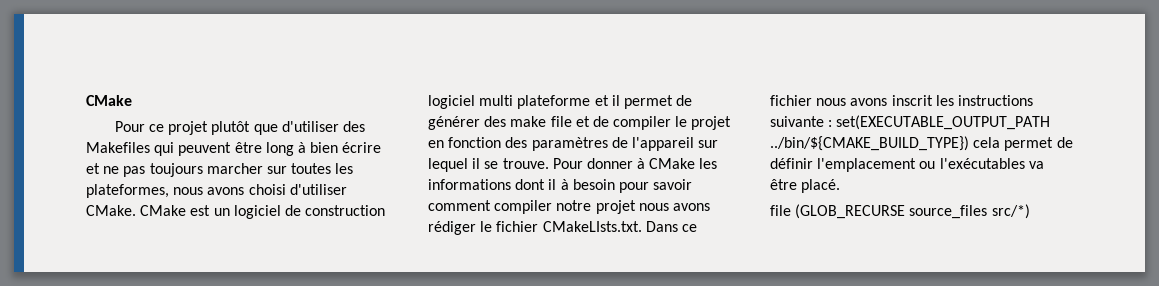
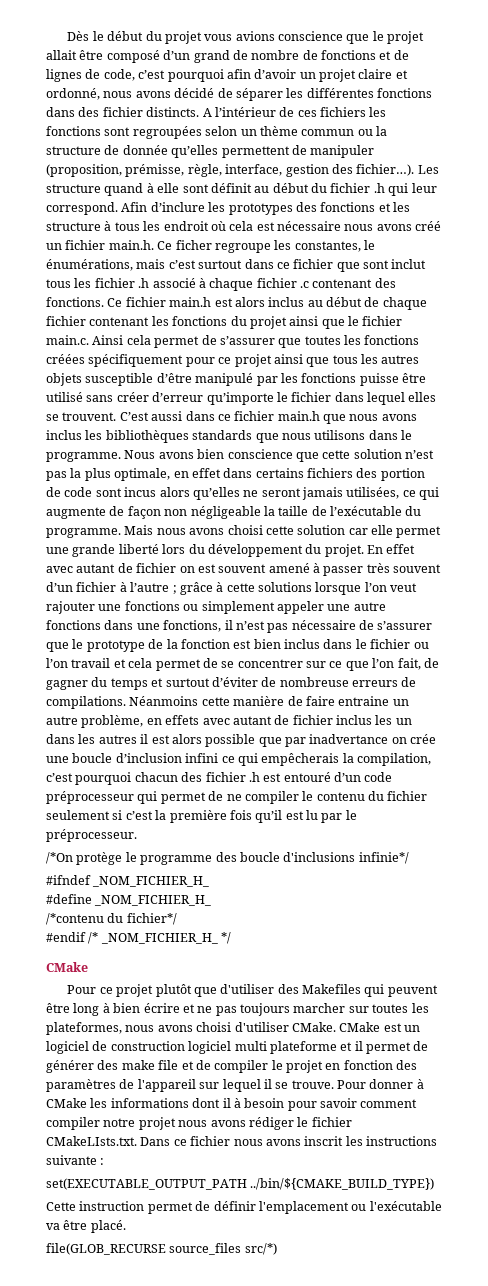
(86, 100) none -> [67,31,425,44] [46,50,409,63] [46,69,408,82] [46,88,432,101] [46,107,387,117] [46,126,387,139] [46,145,375,158] [46,164,439,177] [46,183,437,196] [46,202,410,215] [46,221,442,231] [46,240,375,253] [46,259,427,272] [46,278,396,291] [46,297,427,310] [46,316,403,329] [46,335,420,348] [46,354,420,367] [46,373,426,386] [46,392,437,405] [46,411,417,424] [46,430,412,443] [46,449,434,462] [46,468,425,481] [46,487,440,500] [46,506,422,519] [46,525,442,538] [46,544,416,557] [46,563,442,576] [46,582,418,595] [46,601,386,614] [46,620,433,633] [46,639,429,652] [46,658,439,671] [46,677,417,690] [46,696,409,709] [46,715,412,728] [46,734,437,747] [46,753,431,766] [46,772,393,785] [46,791,428,804] [46,810,357,823] [46,829,137,842] [46,852,409,865] [46,875,210,887] [46,894,212,906] [46,913,177,925] [46,932,232,944] Dès le début du projet vous avions conscience que le projet allait être composé d’un grand de nombre de fonctions et de lignes de code, c’est pourquoi afin d’avoir un projet claire et ordonné, nous avons décidé de séparer les différentes fonctions dans des fichier distincts. A l’intérieur de ces fichiers les fonctions sont regroupées selon un thème commun ou la structure de donnée qu’elles permettent de manipuler (proposition, prémisse, règle, interface, gestion des fichier…). Les structure quand à elle sont définit au début du fichier .h qui leur correspond. Afin d’inclure les prototypes des fonctions et les structure à tous les endroit où cela est nécessaire nous avons créé un fichier main.h. Ce ficher regroupe les constantes, le énumérations, mais c’est surtout dans ce fichier que sont inclut tous les fichier .h associé à chaque fichier .c contenant des fonctions. Ce fichier main.h est alors inclus au début de chaque fichier contenant les fonctions du projet ainsi que le fichier main.c. Ainsi cela permet de s’assurer que toutes les fonctions créées spécifiquement pour ce projet ainsi que tous les autres objets susceptible d’être manipulé par les fonctions puisse être utilisé sans créer d’erreur qu’importe le fichier dans lequel elles se trouvent. C’est aussi dans ce fichier main.h que nous avons inclus les bibliothèques standards que nous utilisons dans le programme. Nous avons bien conscience que cette solution n’est pas la plus optimale, en effet dans certains fichiers des portion de code sont incus alors qu’elles ne seront jamais utilisées, ce qui augmente de façon non négligeable la taille de l’exécutable du programme. Mais nous avons choisi cette solution car elle permet une grande liberté lors du développement du projet. En effet avec autant de fichier on est souvent amené à passer très souvent d’un fichier à l’autre ; grâce à cette solutions lorsque l’on veut rajouter une fonctions ou simplement appeler une autre fonctions dans une fonctions, il n’est pas nécessaire de s’assurer que le prototype de la fonction est bien inclus dans le fichier ou l’on travail et cela permet de se concentrer sur ce que l’on fait, de gagner du temps et surtout d’éviter de nombreuse erreurs de compilations. Néanmoins cette manière de faire entraine un autre problème, en effets avec autant de fichier inclus les un dans les autres il est alors possible que par inadvertance on crée une boucle d’inclusion infini ce qui empêcherais la compilation, c’est pourquoi chacun des fichier .h est entouré d’un code préprocesseur qui permet de ne compiler le contenu du fichier seulement si c’est la première fois qu’il est lu par le préprocesseur. // /*On protège le programme des boucle d'inclusions infinie*/ // #ifndef _NOM_FICHIER_H_ // #define _NOM_FICHIER_H_ // /*contenu du fichier*/ // #endif /* _NOM_FICHIER_H_ */ //
(833, 123) none -> (105, 1161) //
[973,137,1001,148] cela -> [46,1201,145,1211] // Cette instruction
[939,158,1025,169] l'exécutables -> [369,1201,442,1211] l'exécutable
[770,204,906,219] file (GLOB_RECURSE -> [46,1243,166,1255] file(GLOB_RECURSE

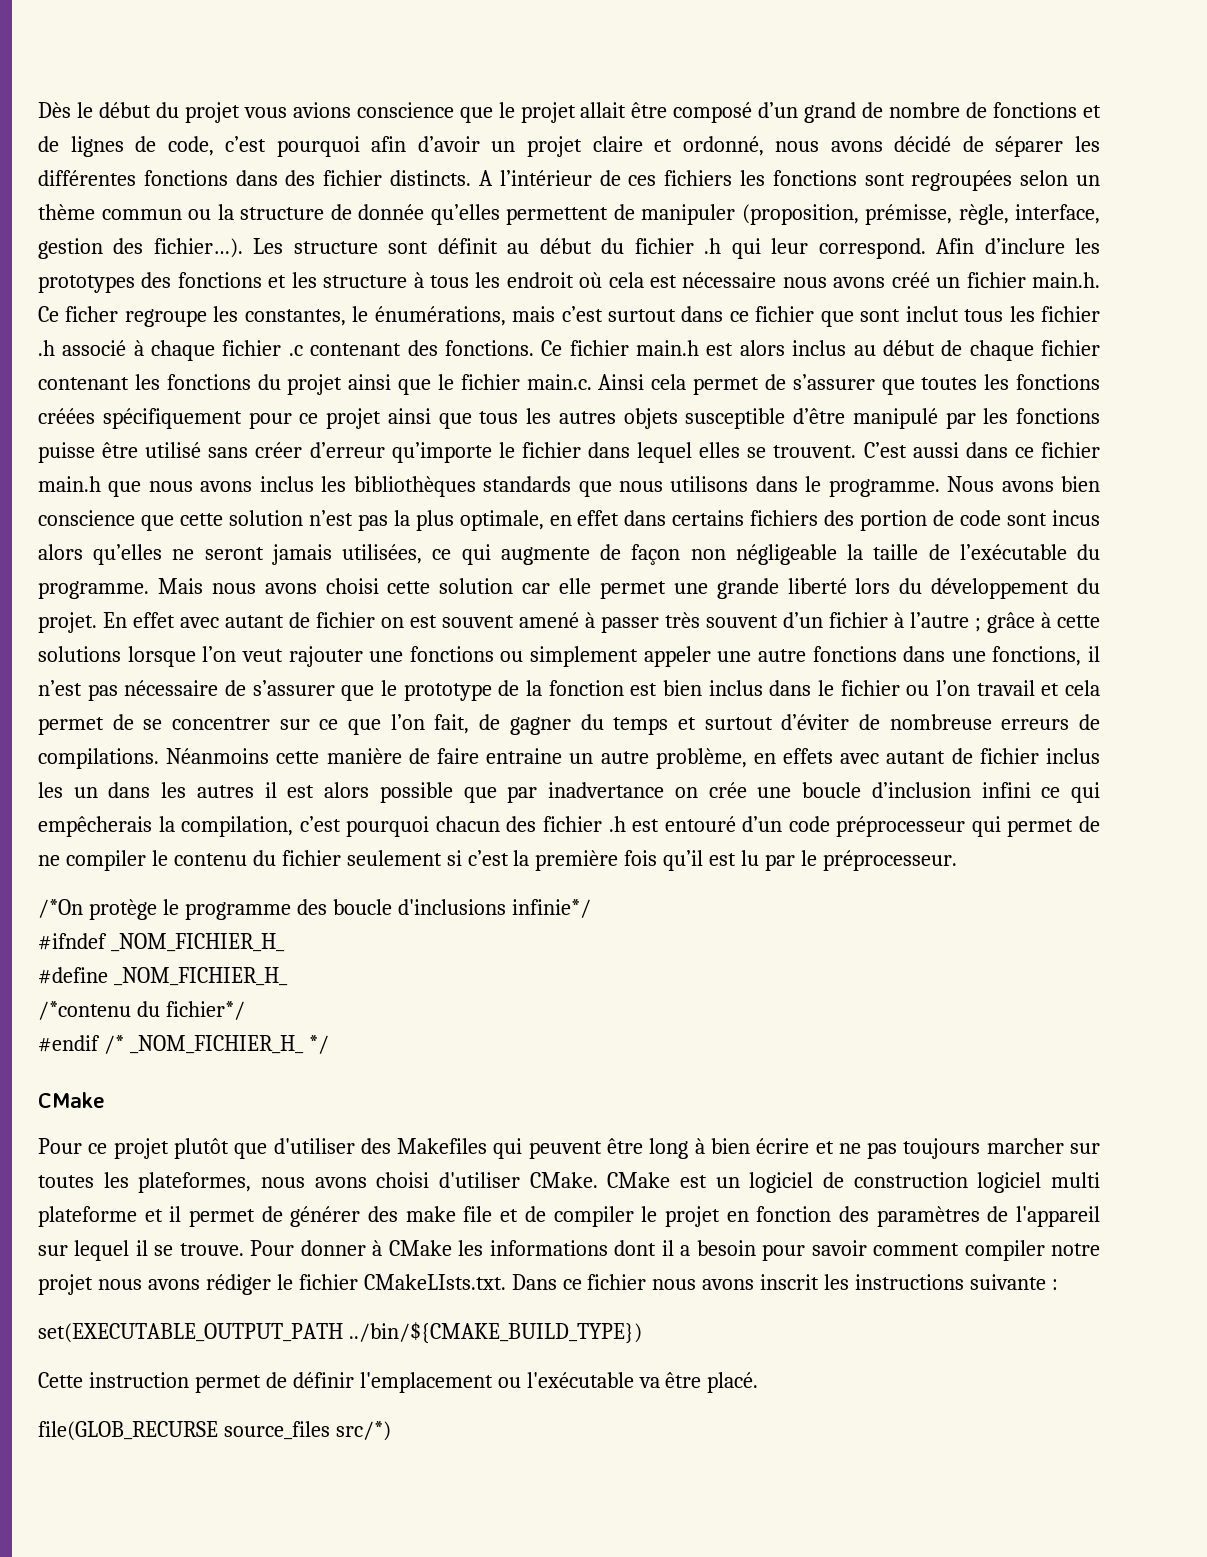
[104,183,180,196] quand à elle -> (378, 247) none
[233,1098,241,1108] à -> [680,1245,691,1256] a

